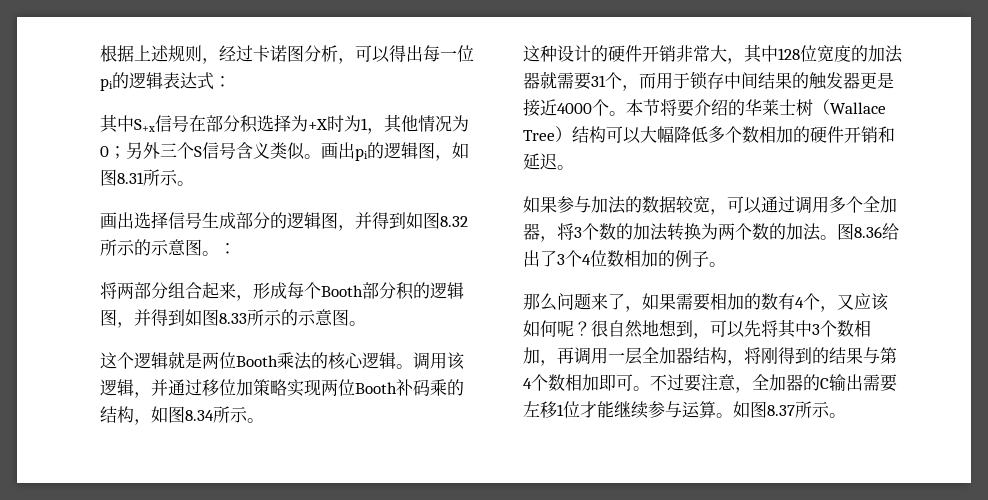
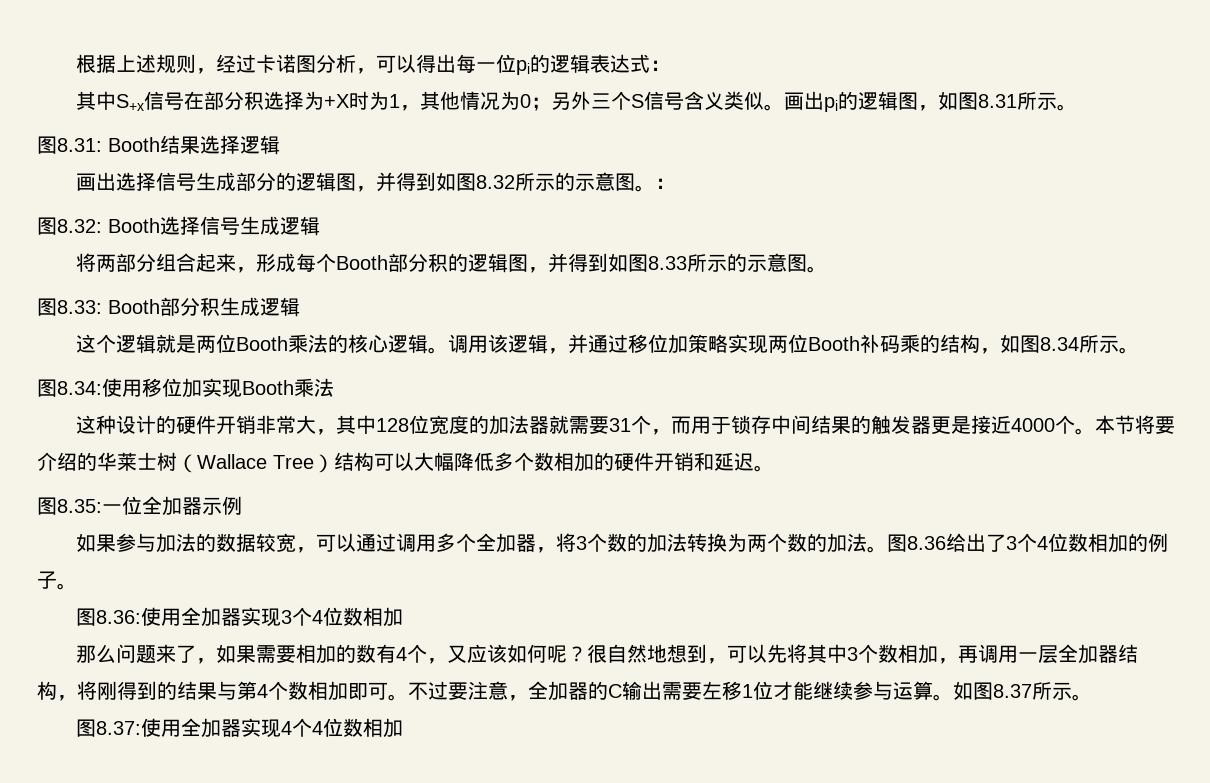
(194, 183) none -> [37,135,280,155] // 图8.31: Booth结果选择逻辑
(236, 248) none -> [37,216,320,236] // 图8.32: Booth选择信号生成逻辑
(366, 323) none -> [37,297,300,317] // 图8.33: Booth部分积生成逻辑
(264, 420) none -> [37,378,334,398] // 图8.34:使用移位加实现Booth乘法
(574, 167) none -> [37,496,242,516] // 图8.35:一位全加器示例
(726, 264) none -> [75,607,403,627] // 图8.36:使用全加器实现3个4位数相加
(846, 415) none -> [75,718,403,738] // 图8.37:使用全加器实现4个4位数相加

